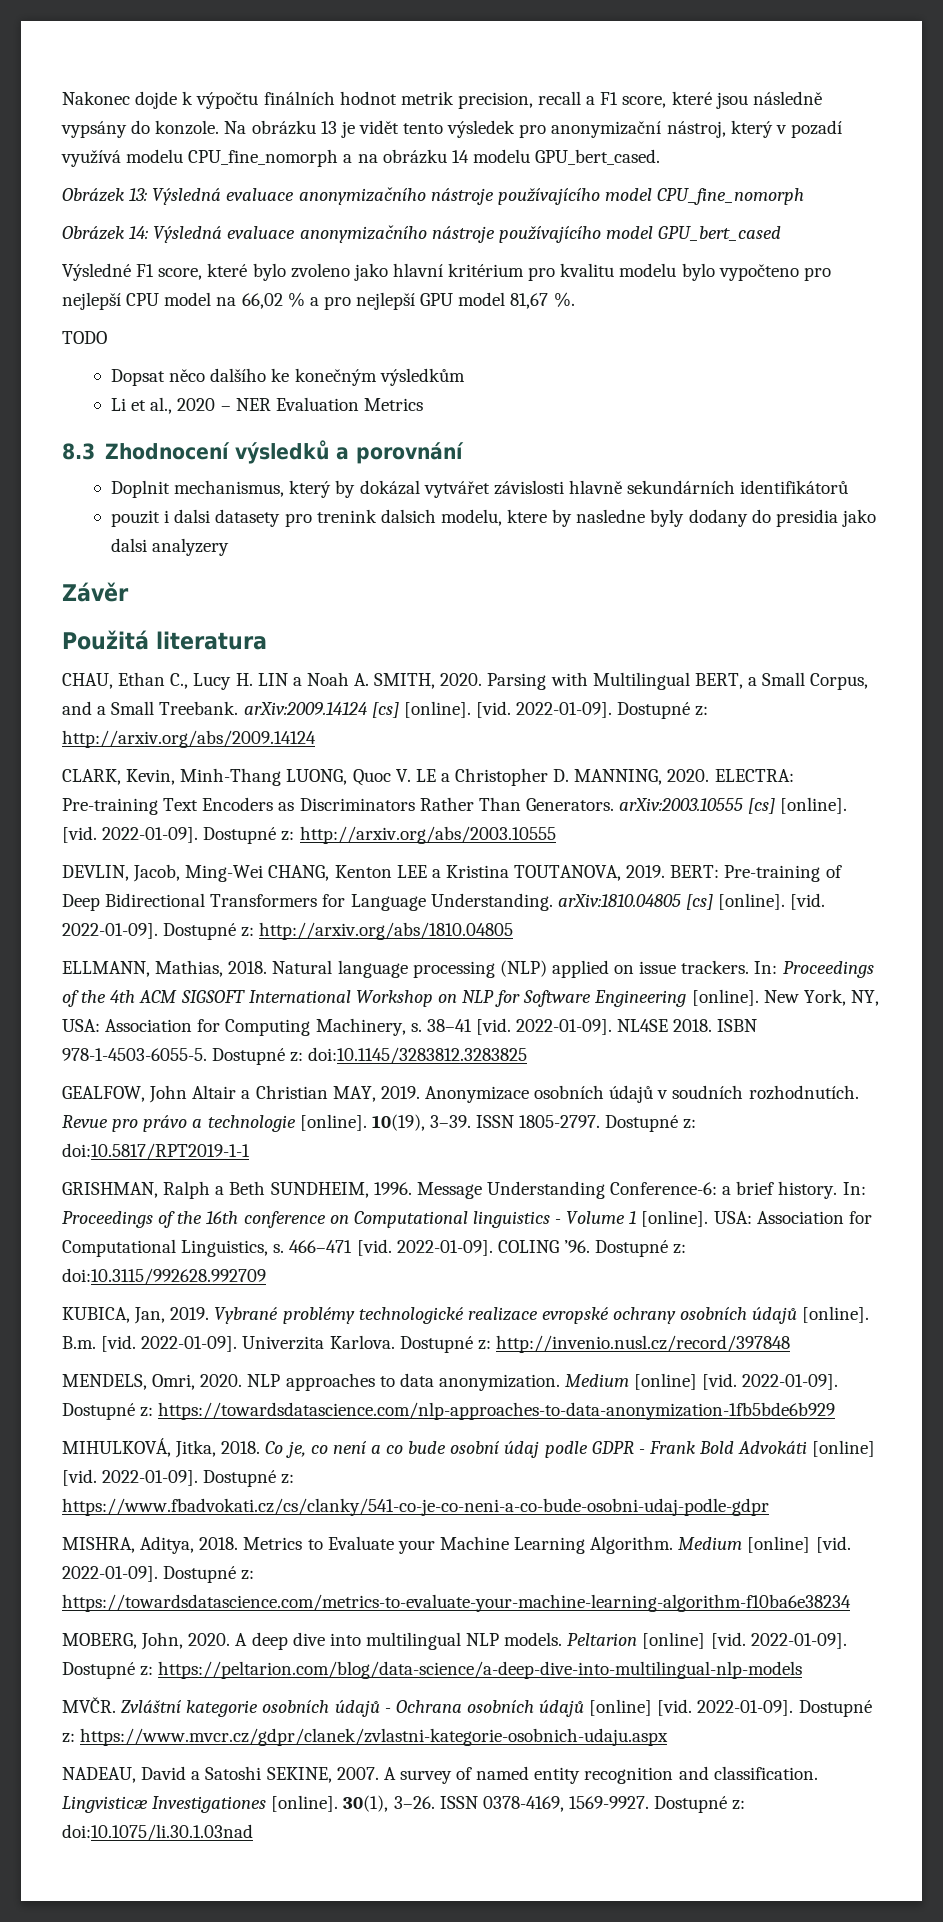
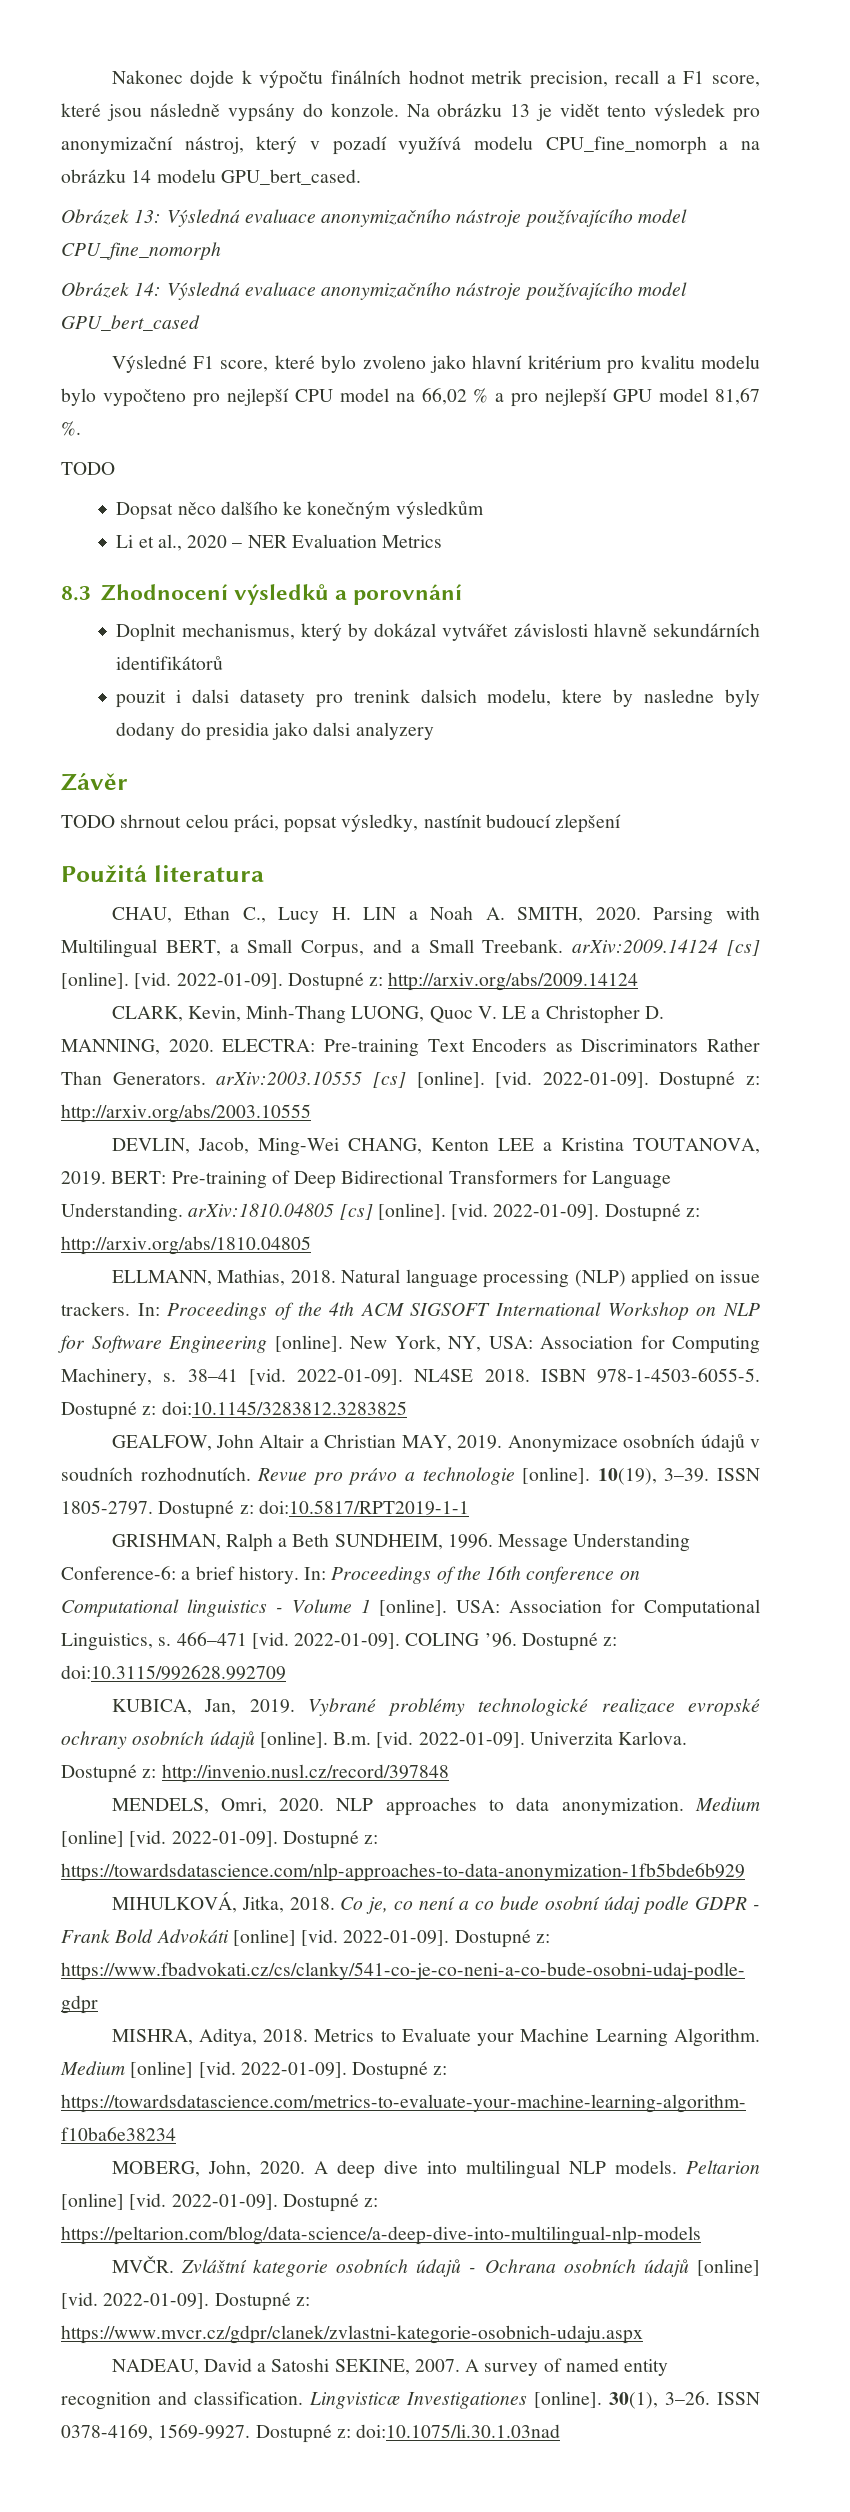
(129, 592) none -> [61,814,622,833] // TODO shrnout celou práci, popsat výsledky, nastínit budoucí zlepšení

